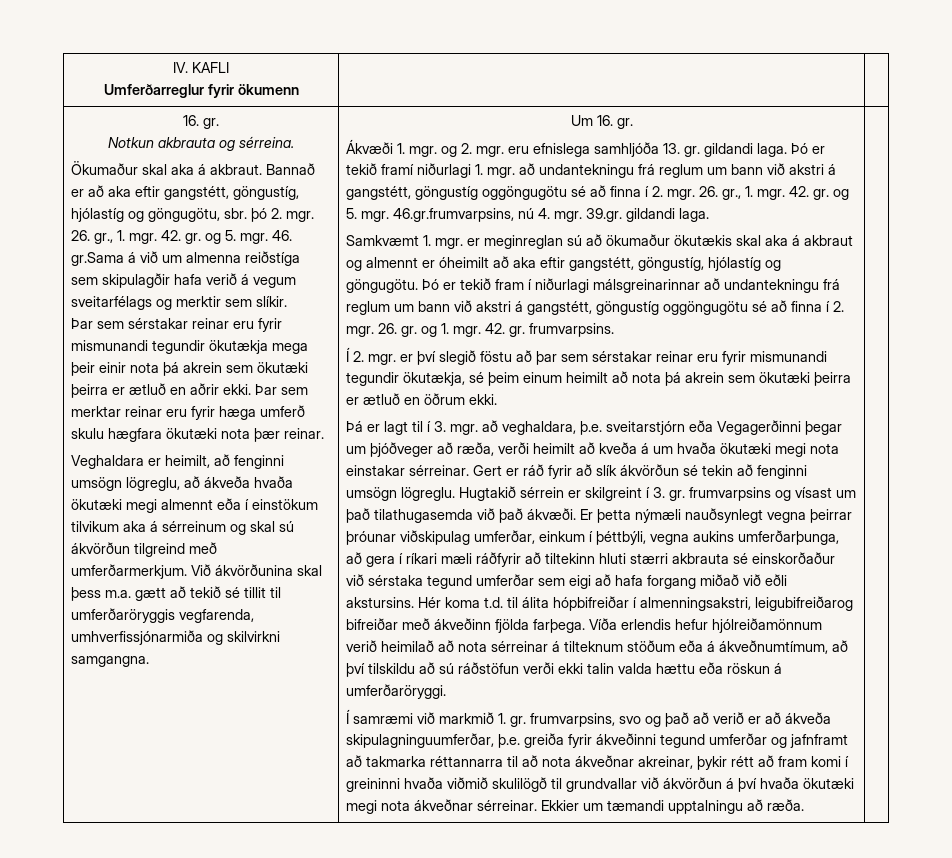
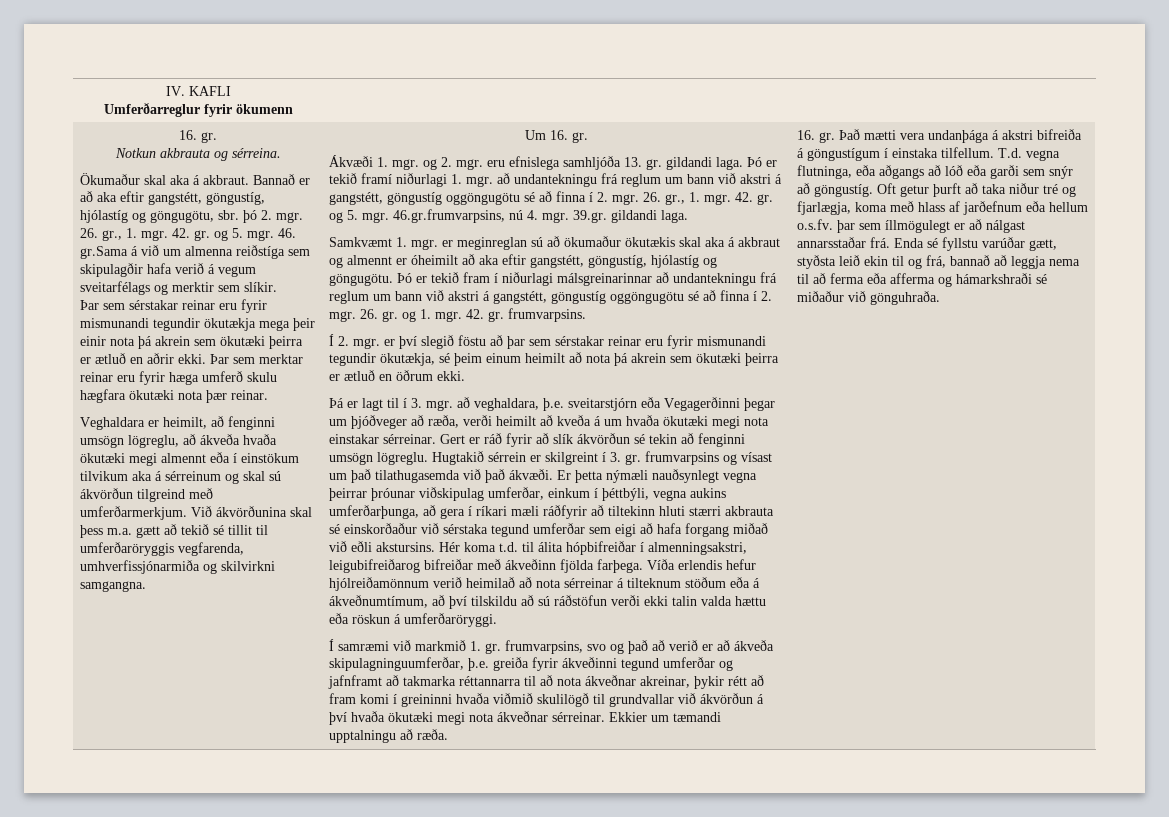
(805, 805) none -> [796,129,1082,143] [796,147,1060,161] [796,165,1073,179] [796,183,1076,197] [796,201,1088,215] [796,219,1025,233] [796,237,1057,251] [796,255,1080,269] [796,273,1047,287] [796,291,940,305] 16. gr. Það mætti vera undanþága á akstri bifreiða á göngustígum í einstaka tilfellum. T.d. vegna flutninga, eða aðgangs að lóð eða garði sem snýr að göngustíg. Oft getur þurft að taka niður tré og fjarlægja, koma með hlass af jarðefnum eða hellum o.s.fv. þar sem íllmögulegt er að nálgast annarsstaðar frá. Enda sé fyllstu varúðar gætt, styðsta leið ekin til og frá, bannað að leggja nema til að ferma eða afferma og hámarkshraði sé miðaður við gönguhraða.

